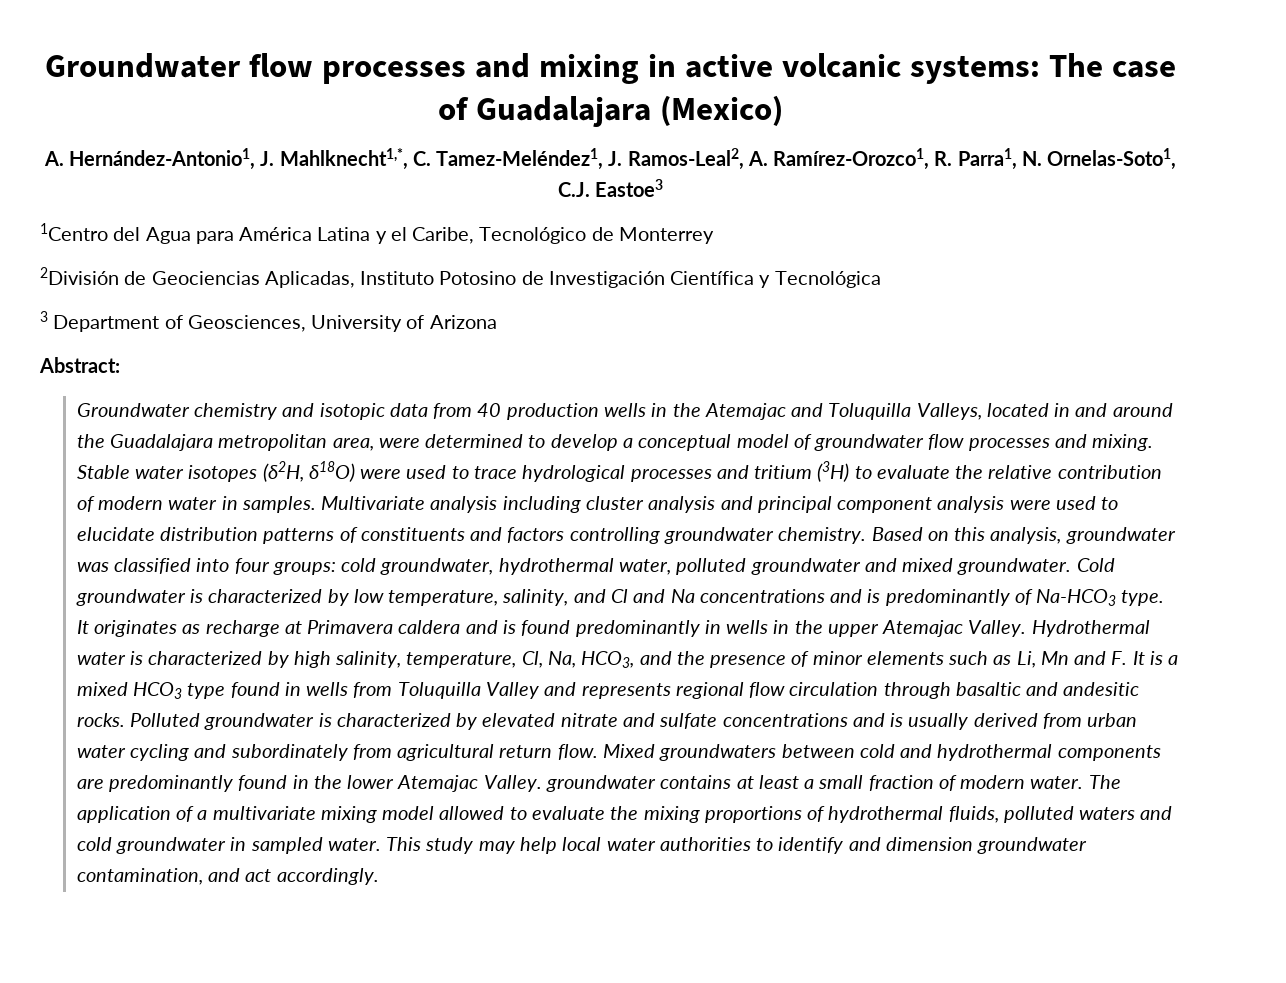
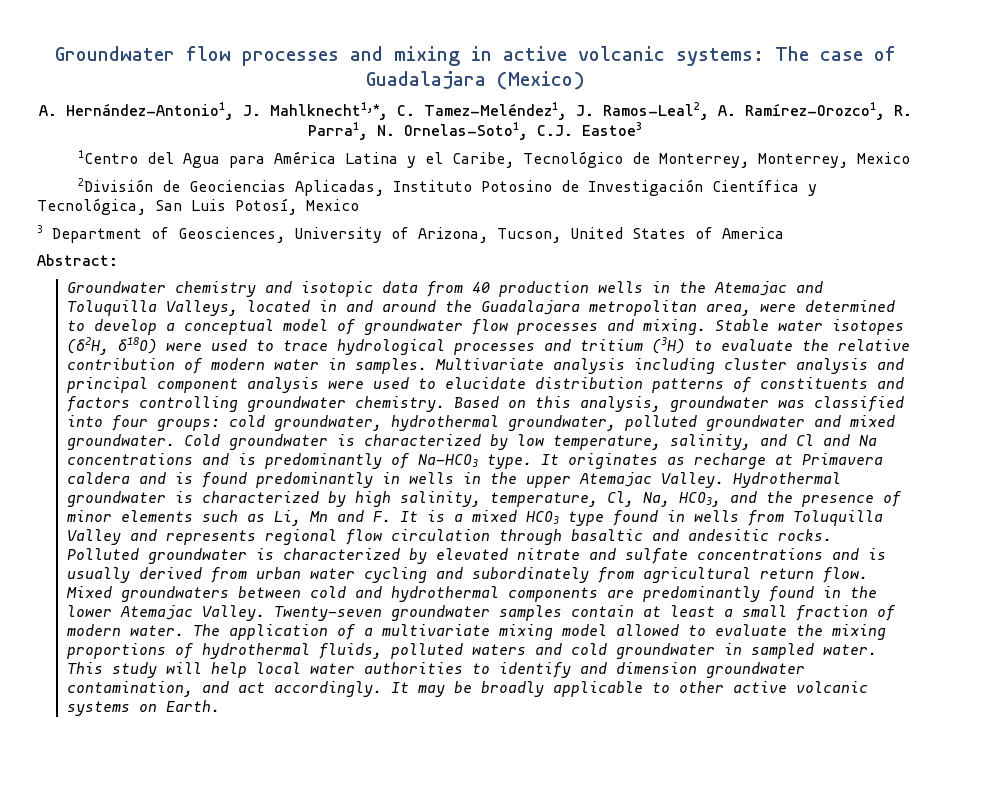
[618,227,714,244] Monterrey -> [659,152,911,168] Monterrey, Monterrey, Mexico
[774,271,881,288] Tecnológica -> [37,198,359,215] Tecnológica, San Luis Potosí, Mexico
[429,315,497,329] Arizona -> [418,227,784,243] Arizona, Tucson, United States of America
[618,559,671,575] water, -> [508,415,617,431] groundwater,
[76,652,126,665] water -> [67,491,167,507] groundwater
[545,775,732,792] groundwater contains -> [274,605,635,621] Twenty-seven groundwater samples contain
[478,841,515,854] may -> [166,662,203,674] will
(379, 876) none -> [391,681,869,697] [67,700,221,716] It may be broadly applicable to other active volcanic systems on Earth.

